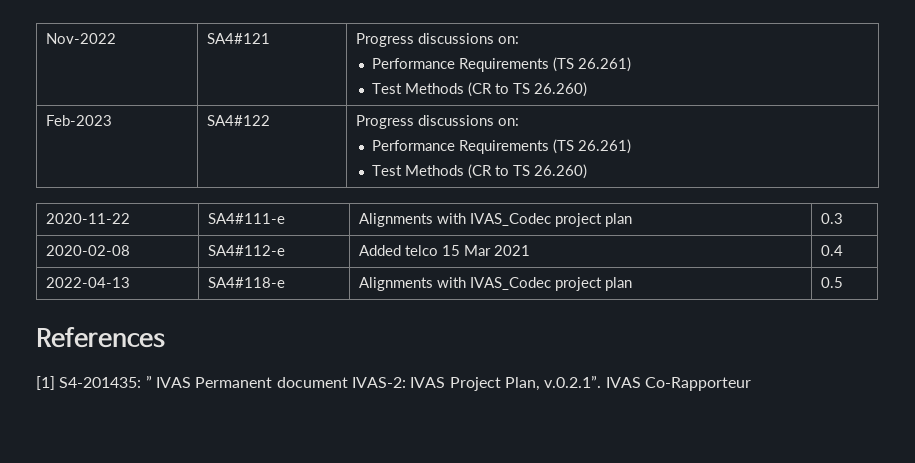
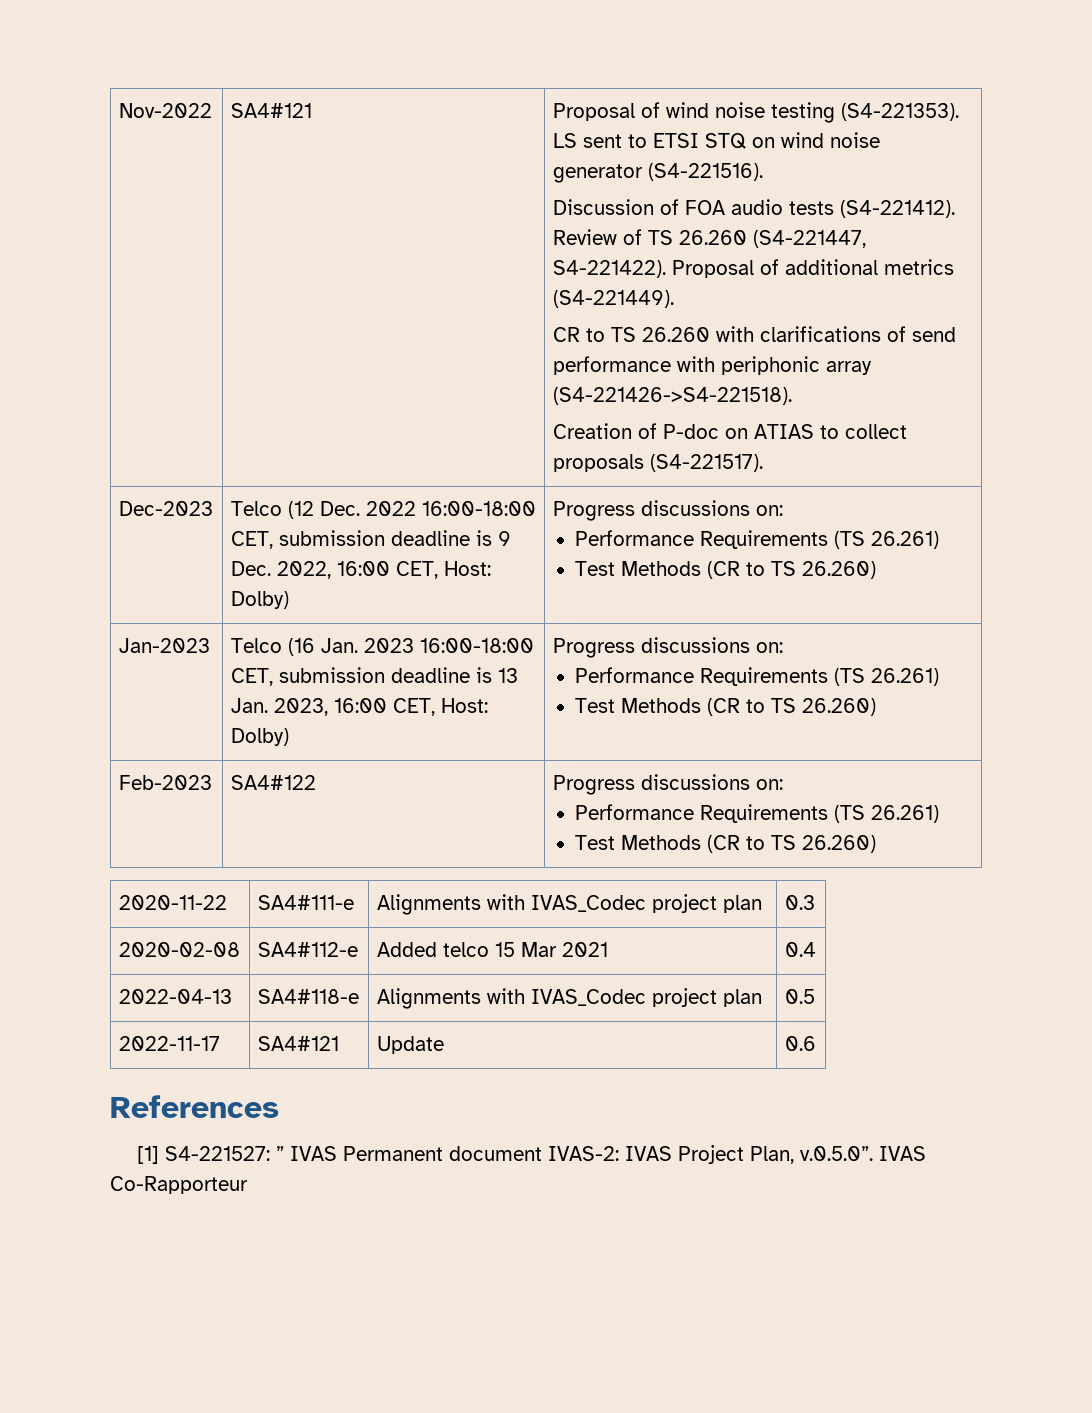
(270, 38) none -> [552,102,959,123] [552,132,880,149] [552,163,763,183] [552,199,955,218] [552,229,866,248] [552,259,954,278] [552,290,674,308] [552,326,956,342] [552,356,872,375] [552,387,792,405] [552,423,907,439] [552,454,763,472] [118,501,213,516] [230,501,536,519] [230,530,511,549] [230,561,491,579] [230,591,289,609] [552,500,783,521] [575,530,940,549] [575,561,877,579] [118,638,210,653] [230,638,534,656] [230,667,518,686] [230,698,488,716] [230,728,289,746] | Proposal of wind noise testing (S4-221353). LS sent to ETSI STQ on wind noise generator (S4-221516). // Discussion of FOA audio tests (S4-221412). Review of TS 26.260 (S4-221447, S4-221422). Proposal of additional metrics (S4-221449). // CR to TS 26.260 with clarifications of send performance with periphonic array (S4-221426->S4-221518). // Creation of P-doc on ATIAS to collect proposals (S4-221517). // Dec-2023 | Telco (12 Dec. 2022 16:00-18:00 CET, submission deadline is 9 Dec. 2022, 16:00 CET, Host: Dolby) | Progress discussions on: // Performance Requirements (TS 26.261) // Test Methods (CR to TS 26.260) // Jan-2023 | Telco (16 Jan. 2023 16:00-18:00 CET, submission deadline is 13 Jan. 2023, 16:00 CET, Host: Dolby)
(843, 282) none -> [118,1036,220,1051] [257,1036,339,1051] [376,1036,444,1054] [784,1036,816,1051] // 2022-11-17 | SA4#121 | Update | 0.6
[59,377,142,388] S4-201435: -> [164,1146,270,1161] S4-221527:
[544,375,602,388] v.0.2.1”. -> [799,1146,873,1161] v.0.5.0”.

